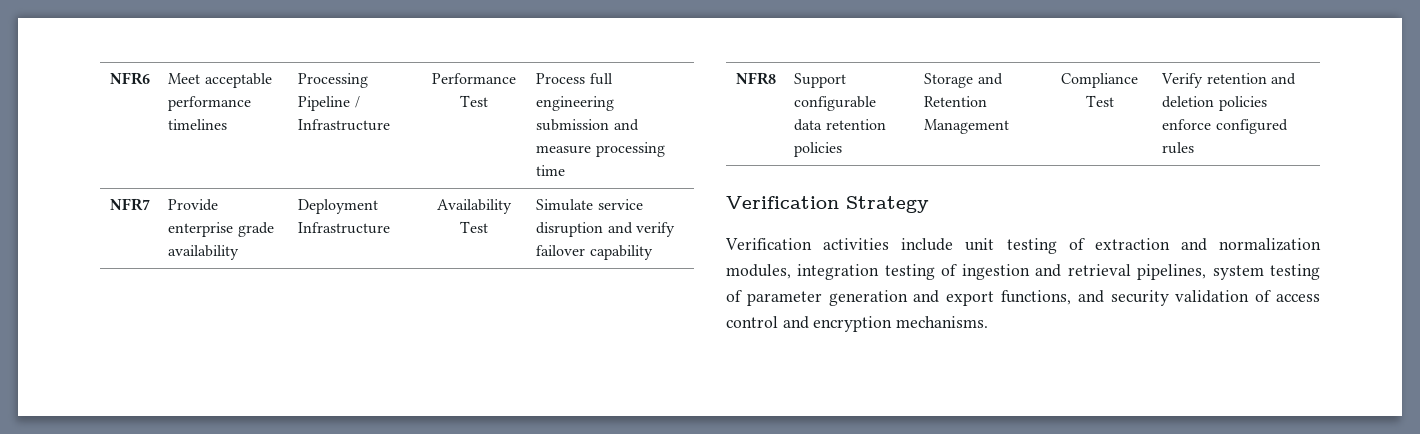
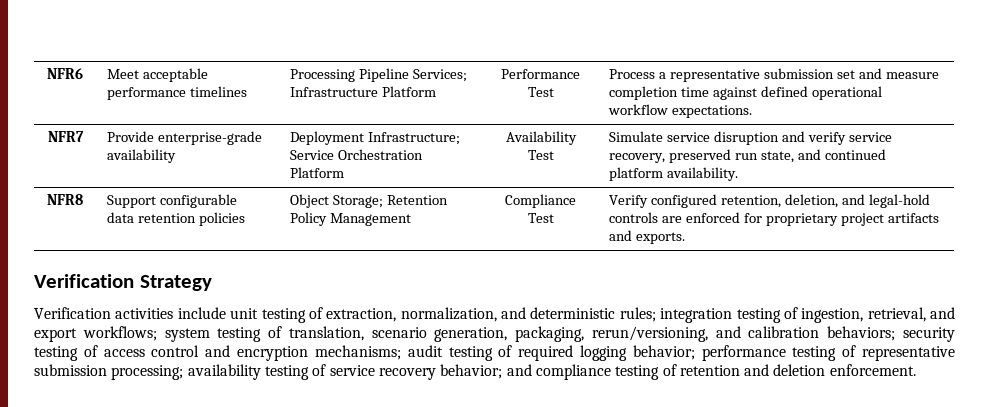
[354,96,360,108] [298,119,391,131] / Infrastructure -> [412,69,467,82] [290,86,436,97] Services; Infrastructure Platform
[589,73,613,85] [536,96,615,111] [536,119,610,131] full engineering submission -> [658,68,855,82] a representative submission set
[595,142,665,157] processing -> [609,86,679,100] completion
(566, 170) none -> [712,86,882,100] [608,104,752,118] against defined operational workflow expectations.
[168,222,274,237] enterprise grade -> [157,131,262,145] enterprise-grade
[298,222,391,234] Infrastructure -> [367,132,460,145] [290,149,423,160] [290,167,345,178] Infrastructure; Service Orchestration Platform
[536,245,653,260] failover capability -> [848,132,892,142] [609,149,886,163] [609,167,738,181] service recovery, preserved run state, and continued platform availability.
[924,73,1003,88] [924,96,988,107] Storage and Retention -> [290,194,448,208] [290,212,328,226] Object Storage; Retention Policy
[1206,73,1296,85] [1162,96,1267,111] [1162,119,1288,134] [1162,142,1195,154] retention and deletion policies enforce configured rules -> [650,194,930,208] [609,212,939,226] [609,230,685,244] configured retention, deletion, and legal-hold controls are enforced for proprietary project artifacts and exports.
[1094,238,1321,251] [726,264,1320,280] [726,290,1250,306] extraction and normalization modules, integration testing of ingestion and retrieval pipelines, system testing of parameter generation and export functions, and security validation -> [326,307,955,323] [34,326,955,342] [34,346,78,361] extraction, normalization, and deterministic rules; integration testing of ingestion, retrieval, and export workflows; system testing of translation, scenario generation, packaging, rerun/versioning, and calibration behaviors; security testing
[896,316,989,328] mechanisms. -> [314,345,955,361] [34,364,916,380] mechanisms; audit testing of required logging behavior; performance testing of representative submission processing; availability testing of service recovery behavior; and compliance testing of retention and deletion enforcement.

